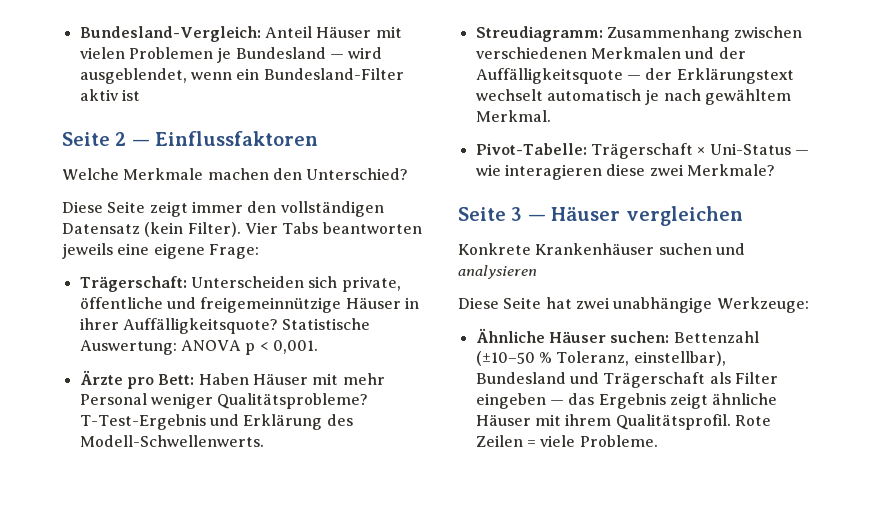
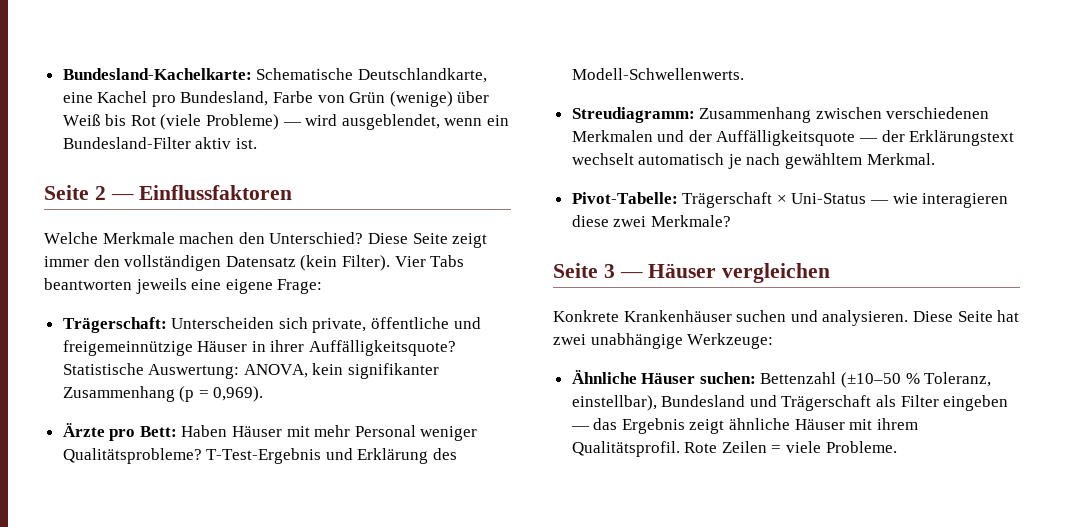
[79,26,402,42] [79,47,326,63] Bundesland-Vergleich: Anteil Häuser mit vielen Problemen je Bundesland -> [62,68,487,83] [62,91,490,107] [62,114,280,130] Bundesland-Kachelkarte: Schematische Deutschlandkarte, eine Kachel pro Bundesland, Farbe von Grün (wenige) über Weiß bis Rot (viele Probleme)
[121,89,140,101] ist -> [235,138,257,149] ist.
(409, 174) // -> (364, 238) none
[180,340,318,355] ANOVA p < 0,001. -> [243,363,440,379] [62,386,264,402] ANOVA, kein signifikanter Zusammenhang (p = 0,969).
[458,265,537,279] analysieren // -> [822,310,909,326] analysieren.

